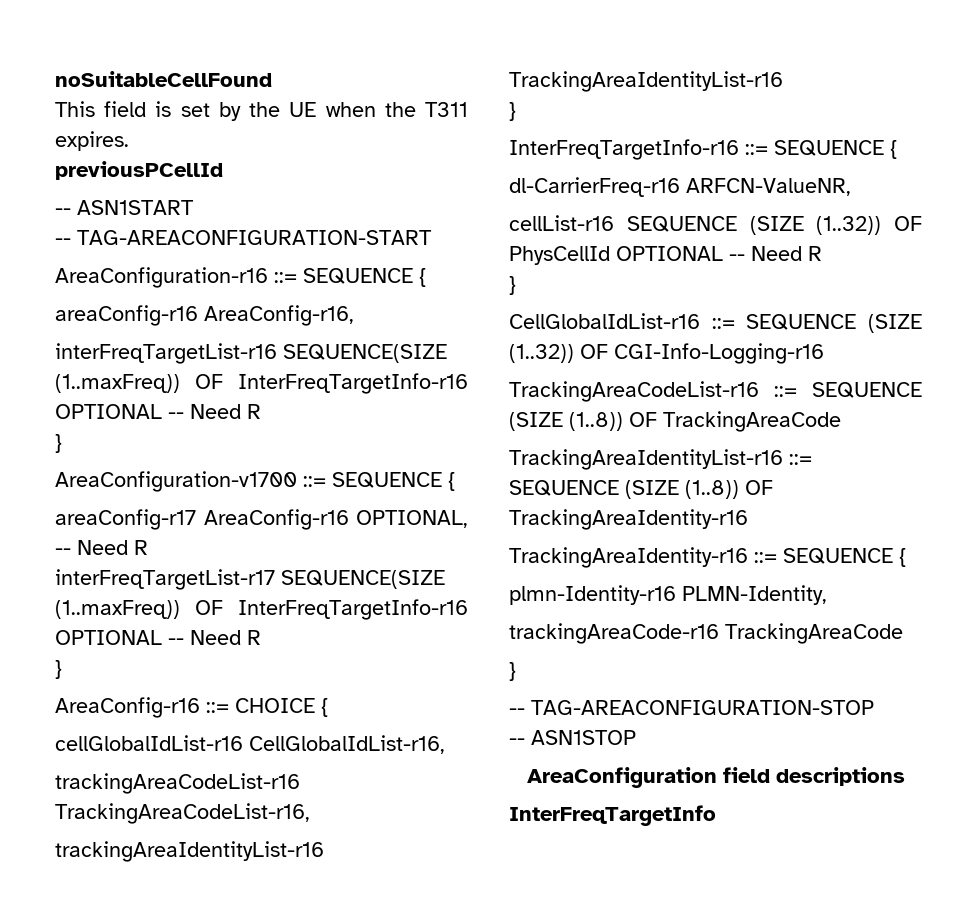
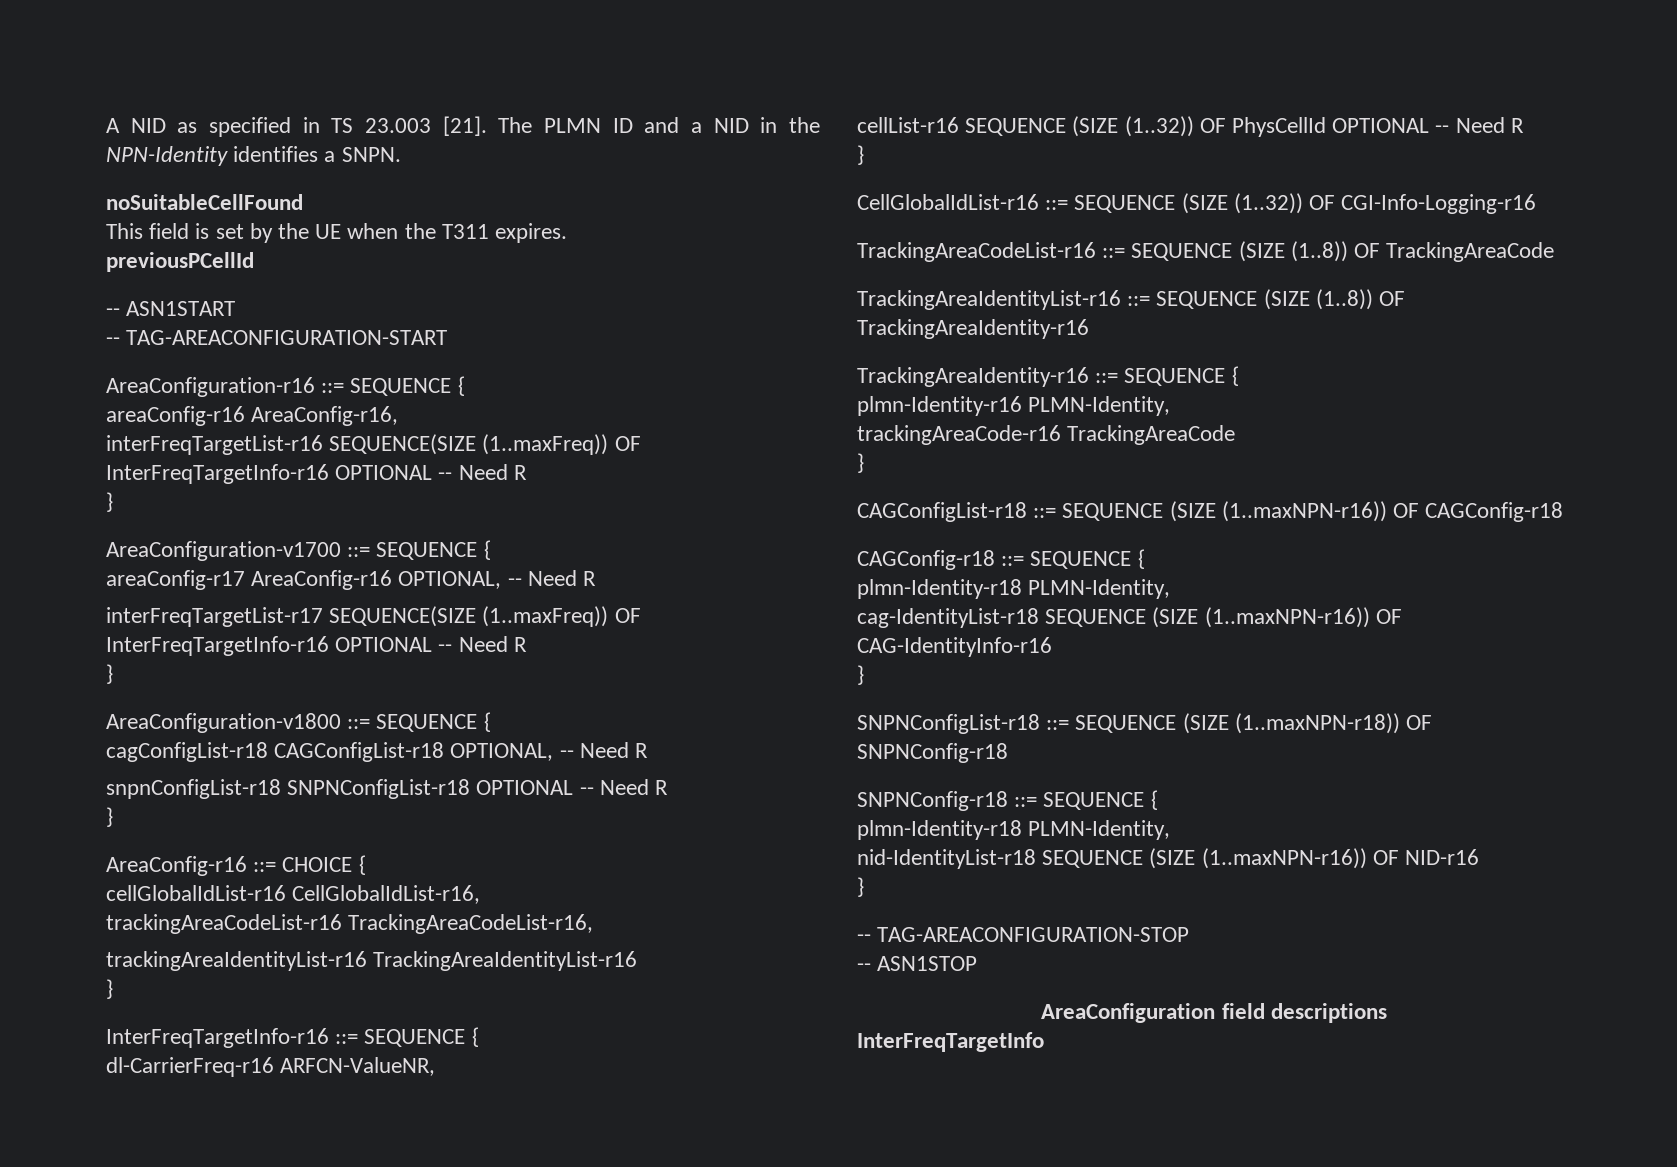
(55, 79) none -> [106,116,820,137] [106,146,401,166] A NID as specified in TS 23.003 [21]. The PLMN ID and a NID in the NPN-Identity identifies a SNPN. //
(62, 669) none -> [106,712,491,733] [106,742,649,762] [106,779,669,799] [106,807,113,827] // AreaConfiguration-v1800 ::= SEQUENCE { // cagConfigList-r18 CAGConfigList-r18 OPTIONAL, -- Need R // snpnConfigList-r18 SNPNConfigList-r18 OPTIONAL -- Need R // }
(516, 671) none -> [857,501,1564,522] [857,549,1145,570] [857,579,1171,599] [857,607,1402,628] [857,637,1052,657] [857,665,864,685] [857,713,1433,734] [857,743,1008,763] [857,790,1158,811] [857,820,1171,840] [857,848,1480,869] [857,877,864,897] // CAGConfigList-r18 ::= SEQUENCE (SIZE (1..maxNPN-r16)) OF CAGConfig-r18 // CAGConfig-r18 ::= SEQUENCE { // plmn-Identity-r18 PLMN-Identity, // cag-IdentityList-r18 SEQUENCE (SIZE (1..maxNPN-r16)) OF CAG-IdentityInfo-r16 // } // SNPNConfigList-r18 ::= SEQUENCE (SIZE (1..maxNPN-r18)) OF SNPNConfig-r18 // SNPNConfig-r18 ::= SEQUENCE { // plmn-Identity-r18 PLMN-Identity, // nid-IdentityList-r18 SEQUENCE (SIZE (1..maxNPN-r16)) OF NID-r16 // }

